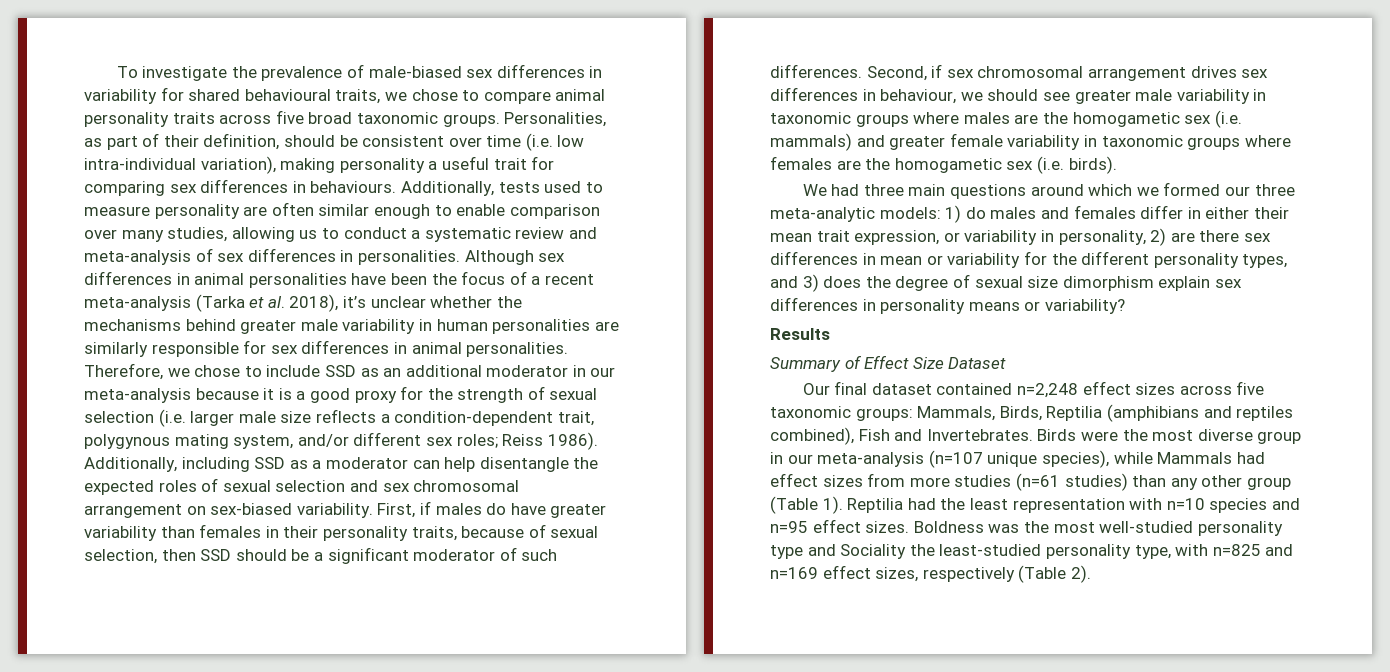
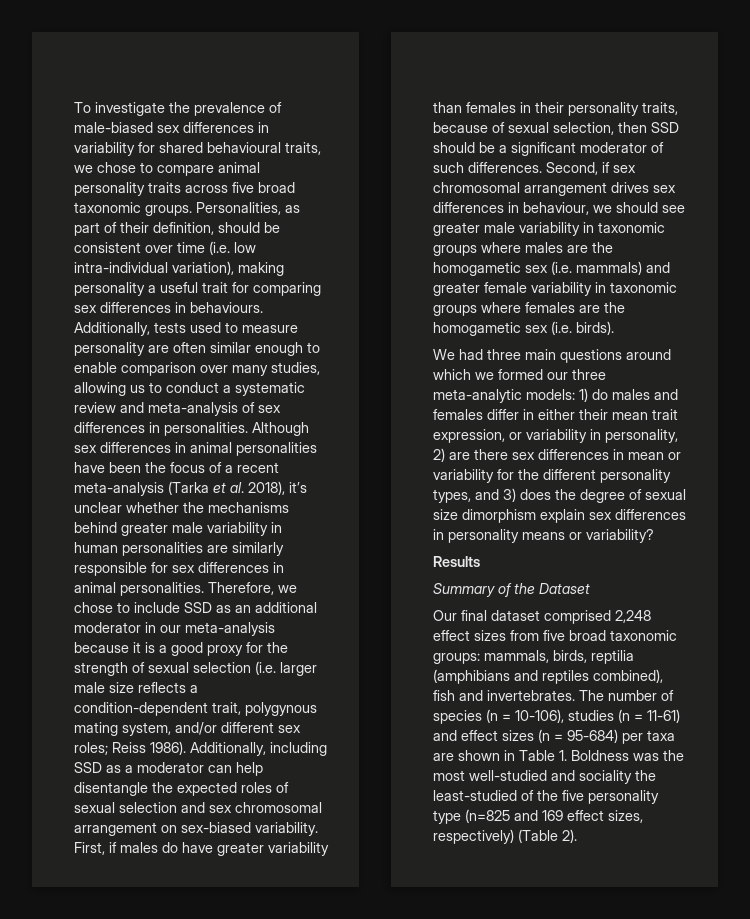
[864,355,944,369] Effect Size -> [514,583,535,594] the
[936,381,1265,398] [770,404,1294,422] [770,427,1302,445] [770,450,1265,468] [770,473,1291,491] [770,496,1300,514] [770,519,910,533] contained n=2,248 effect sizes across five taxonomic groups: Mammals, Birds, Reptilia (amphibians and reptiles combined), Fish and Invertebrates. Birds were the most diverse group in our meta-analysis (n=107 unique species), while Mammals had effect sizes from more studies (n=61 studies) than any other group (Table 1). Reptilia had the least representation with n=10 species and n=95 effect sizes. -> [544,610,651,624] [433,630,677,641] [433,650,634,664] [433,669,663,684] [433,690,674,701] [433,709,680,724] [433,729,675,744] [433,750,567,761] comprised 2,248 effect sizes from five broad taxonomic groups: mammals, birds, reptilia (amphibians and reptiles combined), fish and invertebrates. The number of species (n = 10-106), studies (n = 11-61) and effect sizes (n = 95-684) per taxa are shown in Table 1.
[1197,521,1283,536] [770,544,1294,559] [770,567,818,579] personality type and Sociality the least-studied personality type, with n=825 and n=169 -> [551,770,656,784] [433,790,659,804] [433,809,563,824] and sociality the least-studied of the five personality type (n=825 and 169
[922,567,1015,582] respectively -> [433,829,514,844] respectively)

